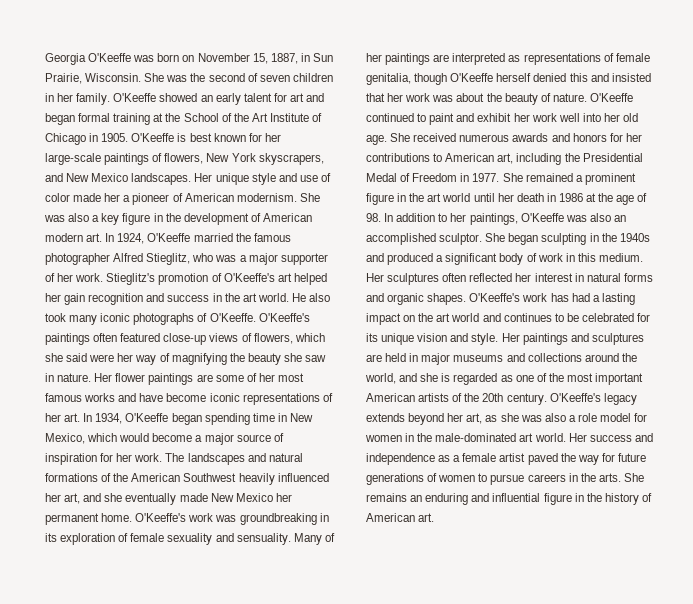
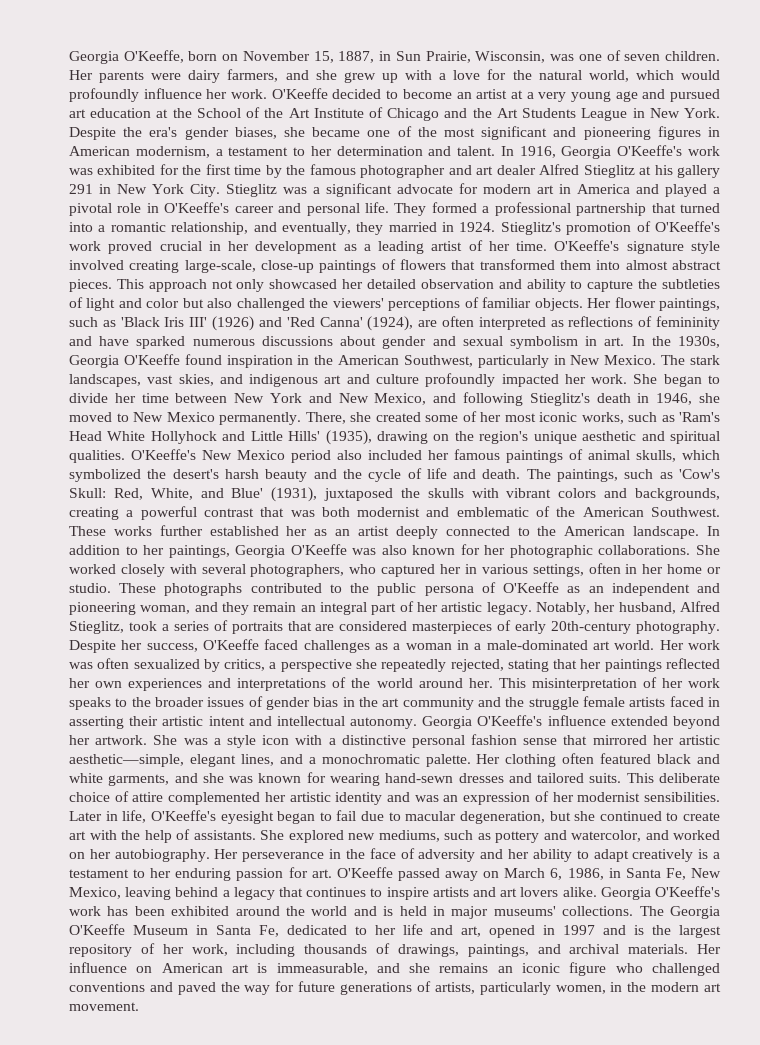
[45,53,155,65] Georgia O'Keeffe was -> [69,50,184,64] Georgia O'Keeffe,
[85,73,333,82] [45,93,325,105] [45,113,151,125] Wisconsin. She was the second of seven children in her family. O'Keeffe showed an early talent for art and began formal training -> [475,50,721,63] [69,69,721,83] [69,88,720,102] [69,108,152,118] Wisconsin, was one of seven children. Her parents were dairy farmers, and she grew up with a love for the natural world, which would profoundly influence her work. O'Keeffe decided to become an artist at a very young age and pursued art education
[89,133,281,142] [45,153,324,165] [45,173,331,185] [45,193,320,205] [44,213,312,225] [45,233,291,244] [45,253,328,265] [45,273,327,285] [45,293,331,305] [45,313,310,325] [45,333,325,345] [45,353,327,365] [45,373,304,385] [45,393,333,405] [45,413,313,425] [45,433,284,445] [45,453,303,465] [45,473,329,485] [45,493,292,505] [45,513,329,525] [45,533,335,545] [366,53,650,65] [366,73,651,85] [366,93,633,105] [366,113,639,125] [366,133,642,145] [366,153,643,165] [366,173,636,185] [366,193,648,205] [366,213,381,222] in 1905. O'Keeffe is best known for her large-scale paintings of flowers, New York skyscrapers, and New Mexico landscapes. Her unique style and use of color made her a pioneer of American modernism. She was also a key figure in the development of American modern art. In 1924, O'Keeffe married the famous photographer Alfred Stieglitz, who was a major supporter of her work. Stieglitz's promotion of O'Keeffe's art helped her gain recognition and success in the art world. He also took many iconic photographs of O'Keeffe. O'Keeffe's paintings often featured close-up views of flowers, which she said were her way of magnifying the beauty she saw in nature. Her flower paintings are some of her most famous works and have become iconic representations of her art. In 1934, O'Keeffe began spending time in New Mexico, which would become a major source of inspiration for her work. The landscapes and natural formations of the American Southwest heavily influenced her art, and she eventually made New Mexico her permanent home. O'Keeffe's work was groundbreaking in its exploration of female sexuality and sensuality. Many of her paintings are interpreted as representations of female genitalia, though O'Keeffe herself denied this and insisted that her work was about the beauty of nature. O'Keeffe continued to paint and exhibit her work well into her old age. She received numerous awards and honors for her contributions to American art, including the Presidential Medal of Freedom in 1977. She remained a prominent figure in the art world until her death in 1986 at the age of 98. -> [444,108,720,121] [69,126,720,140] [69,145,720,159] [69,164,721,178] [69,183,720,197] [69,202,721,216] [69,221,720,235] [69,240,720,254] [69,259,722,273] [69,279,720,292] [69,297,720,311] [69,316,720,331] [69,336,720,349] [69,354,720,368] [69,373,721,387] [69,392,720,406] [69,411,720,425] [69,430,721,445] [69,449,720,463] [69,468,720,482] [69,487,720,502] [69,506,721,520] [69,525,700,539] and the Art Students League in New York. Despite the era's gender biases, she became one of the most significant and pioneering figures in American modernism, a testament to her determination and talent. In 1916, Georgia O'Keeffe's work was exhibited for the first time by the famous photographer and art dealer Alfred Stieglitz at his gallery 291 in New York City. Stieglitz was a significant advocate for modern art in America and played a pivotal role in O'Keeffe's career and personal life. They formed a professional partnership that turned into a romantic relationship, and eventually, they married in 1924. Stieglitz's promotion of O'Keeffe's work proved crucial in her development as a leading artist of her time. O'Keeffe's signature style involved creating large-scale, close-up paintings of flowers that transformed them into almost abstract pieces. This approach not only showcased her detailed observation and ability to capture the subtleties of light and color but also challenged the viewers' perceptions of familiar objects. Her flower paintings, such as 'Black Iris III' (1926) and 'Red Canna' (1924), are often interpreted as reflections of femininity and have sparked numerous discussions about gender and sexual symbolism in art. In the 1930s, Georgia O'Keeffe found inspiration in the American Southwest, particularly in New Mexico. The stark landscapes, vast skies, and indigenous art and culture profoundly impacted her work. She began to divide her time between New York and New Mexico, and following Stieglitz's death in 1946, she moved to New Mexico permanently. There, she created some of her most iconic works, such as 'Ram's Head White Hollyhock and Little Hills' (1935), drawing on the region's unique aesthetic and spiritual qualities. O'Keeffe's New Mexico period also included her famous paintings of animal skulls, which symbolized the desert's harsh beauty and the cycle of life and death. The paintings, such as 'Cow's Skull: Red, White, and Blue' (1931), juxtaposed the skulls with vibrant colors and backgrounds, creating a powerful contrast that was both modernist and emblematic of the American Southwest. These works further established her as an artist deeply connected to the American landscape.
(518, 219) none -> [235,545,286,558] Georgia
[613,215,626,222] [366,233,650,245] [366,253,643,265] [366,273,653,285] [366,293,635,305] [366,313,651,325] [366,333,644,345] [366,353,637,365] [365,373,644,385] [366,393,637,405] [366,413,648,425] [365,433,653,442] [366,453,526,465] an accomplished sculptor. She began sculpting in the 1940s and produced a significant body of work in this medium. Her sculptures often reflected her interest in natural forms and organic shapes. O'Keeffe's work has had a lasting impact on the art world and continues to be celebrated for its unique vision and style. Her paintings and sculptures are held in major museums and collections around the world, and she is regarded as one of the most important American artists of the 20th century. O'Keeffe's legacy extends beyond her art, as she was also a role model for women in the male-dominated art world. Her success and independence as a female artist -> [412,544,721,558] [69,563,722,577] [69,582,721,596] [69,601,720,615] [69,620,720,634] [69,639,721,653] [69,658,720,672] [69,677,720,691] [69,696,720,710] [69,715,720,729] [69,734,720,748] [69,753,720,767] [69,772,721,786] [69,791,720,805] [69,810,720,824] [69,829,720,843] [69,848,721,862] [69,867,722,881] [69,886,720,900] [69,906,720,919] [69,924,722,938] [69,943,721,957] [69,962,720,976] [69,982,173,992] known for her photographic collaborations. She worked closely with several photographers, who captured her in various settings, often in her home or studio. These photographs contributed to the public persona of O'Keeffe as an independent and pioneering woman, and they remain an integral part of her artistic legacy. Notably, her husband, Alfred Stieglitz, took a series of portraits that are considered masterpieces of early 20th-century photography. Despite her success, O'Keeffe faced challenges as a woman in a male-dominated art world. Her work was often sexualized by critics, a perspective she repeatedly rejected, stating that her paintings reflected her own experiences and interpretations of the world around her. This misinterpretation of her work speaks to the broader issues of gender bias in the art community and the struggle female artists faced in asserting their artistic intent and intellectual autonomy. Georgia O'Keeffe's influence extended beyond her artwork. She was a style icon with a distinctive personal fashion sense that mirrored her artistic aesthetic—simple, elegant lines, and a monochromatic palette. Her clothing often featured black and white garments, and she was known for wearing hand-sewn dresses and tailored suits. This deliberate choice of attire complemented her artistic identity and was an expression of her modernist sensibilities. Later in life, O'Keeffe's eyesight began to fail due to macular degeneration, but she continued to create art with the help of assistants. She explored new mediums, such as pottery and watercolor, and worked on her autobiography. Her perseverance in the face of adversity and her ability to adapt creatively is a testament to her enduring passion for art. O'Keeffe passed away on March 6, 1986, in Santa Fe, New Mexico, leaving behind a legacy that continues to inspire artists and art lovers alike. Georgia O'Keeffe's work has been exhibited around the world and is held in major museums' collections. The Georgia O'Keeffe Museum in Santa Fe, dedicated to her life and art, opened in 1997 and is the largest repository of her work, including thousands of drawings, paintings, and archival materials. Her influence on American art is immeasurable, and she remains an iconic figure who challenged conventions and
[438,473,644,485] [366,493,652,505] [366,513,435,522] women to pursue careers in the arts. She remains an enduring and influential figure in the history of American art. -> [434,982,722,995] [69,1002,139,1011] artists, particularly women, in the modern art movement.

